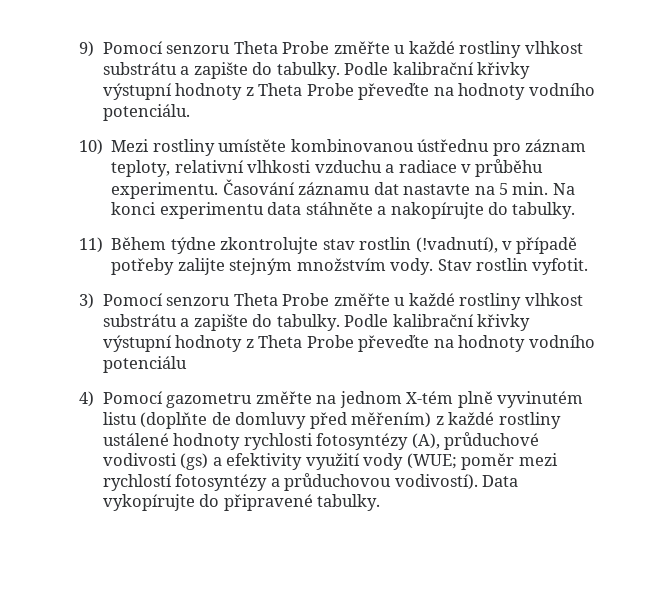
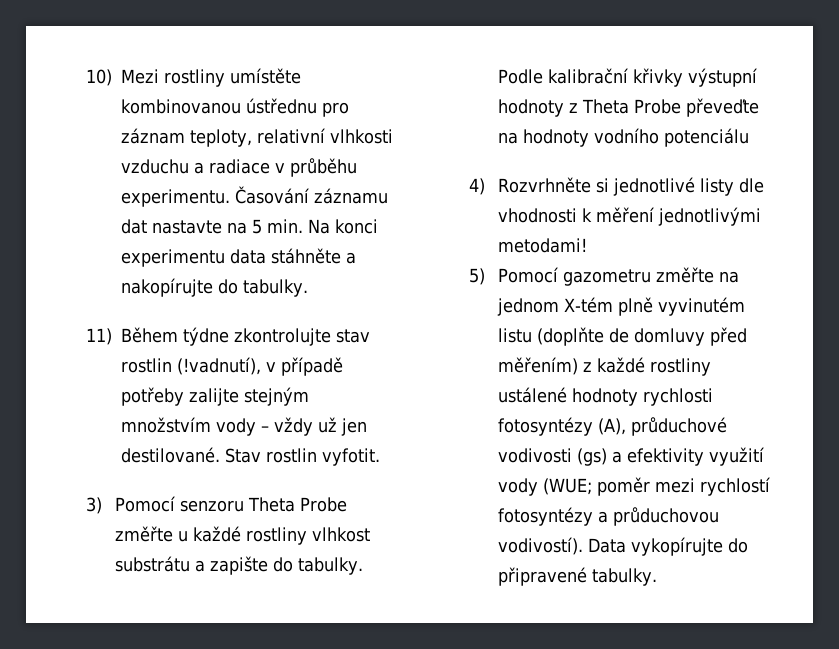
[78,41,583,58] [102,62,531,79] [102,83,595,100] [102,104,190,121] 9) Pomocí senzoru Theta Probe změřte u každé rostliny vlhkost substrátu a zapište do tabulky. Podle kalibrační křivky výstupní hodnoty z Theta Probe převeďte na hodnoty vodního potenciálu. // -> (85, 77) none
[390,258,434,275] vody. -> [215,417,367,436] [120,447,220,463] vody – vždy už jen destilované.
(94, 399) none -> [497,177,764,196] [497,207,761,226] [497,238,587,253] [468,268,485,285] Rozvrhněte si jednotlivé listy dle vhodnosti k měření jednotlivými metodami! // 5)

